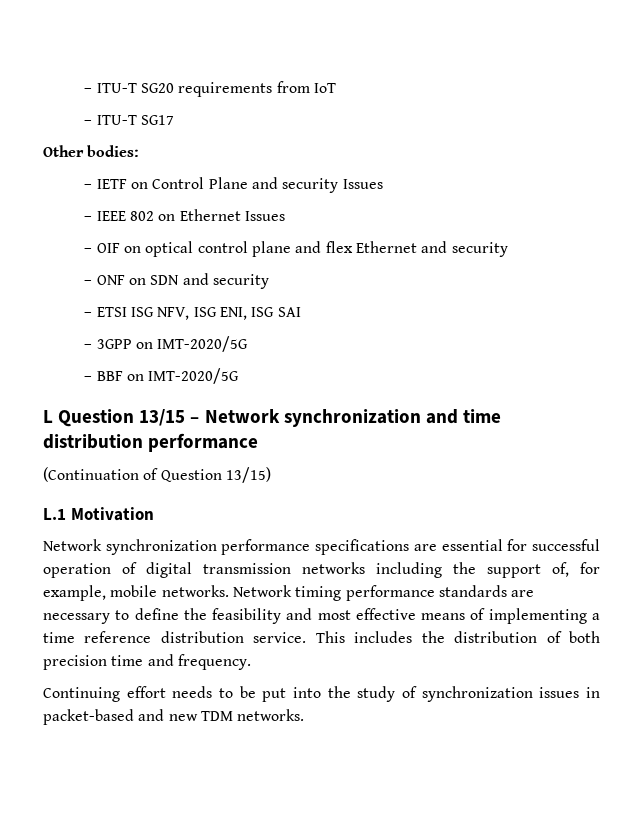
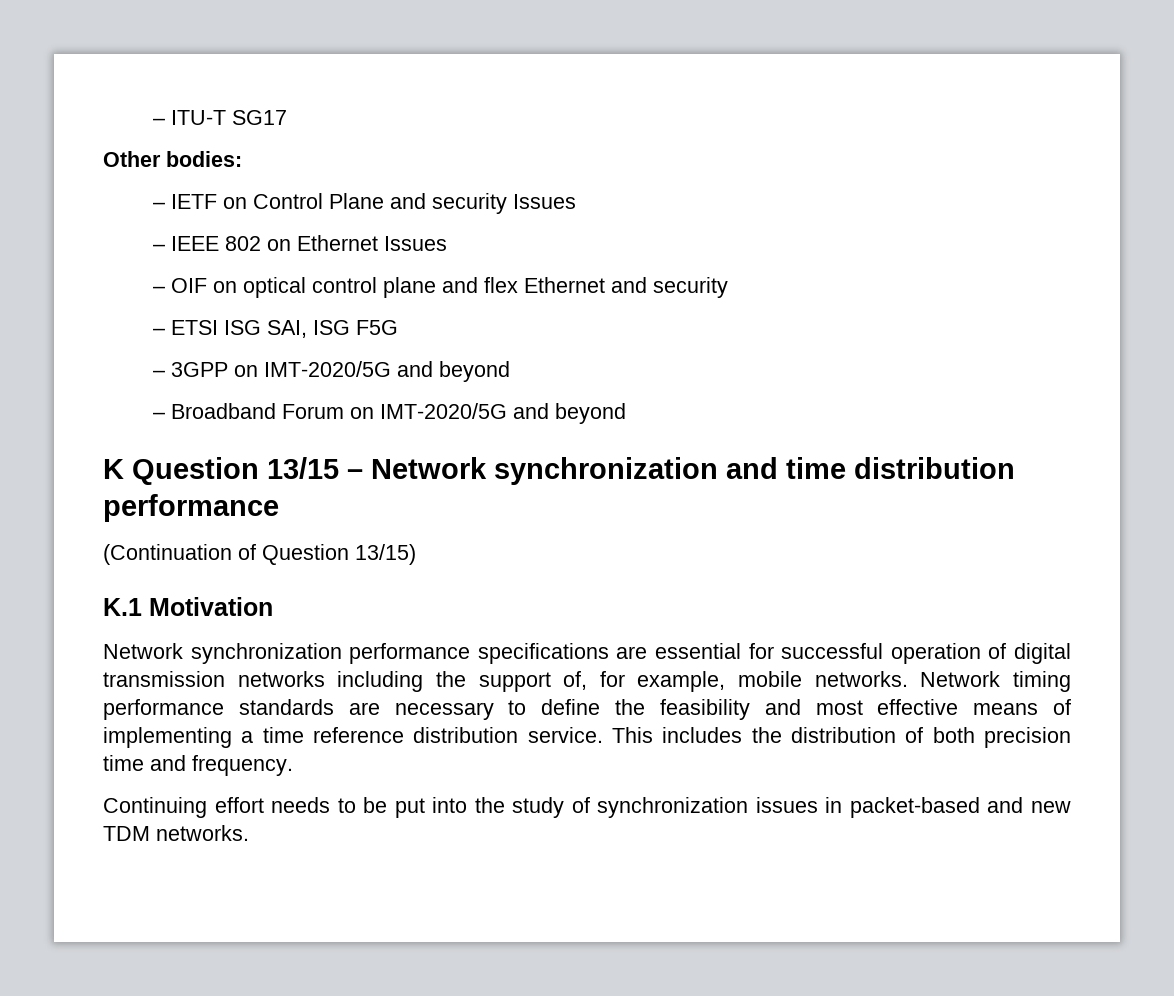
[84,81,336,97] [84,115,137,125] – ITU-T SG20 requirements from IoT // – ITU-T -> [153,110,227,125] – ITU-T
[96,273,269,289] [84,307,301,320] ONF on SDN and security // – ETSI ISG NFV, ISG ENI, ISG SAI -> [171,320,399,338] ETSI ISG SAI, ISG F5G
[84,368,240,384] [43,410,53,423] // – BBF on IMT-2020/5G // L -> [397,361,511,382] [153,403,627,424] [103,459,124,479] and beyond // – Broadband Forum on IMT-2020/5G and beyond // K
[43,508,66,520] L.1 -> [103,598,142,616] K.1

